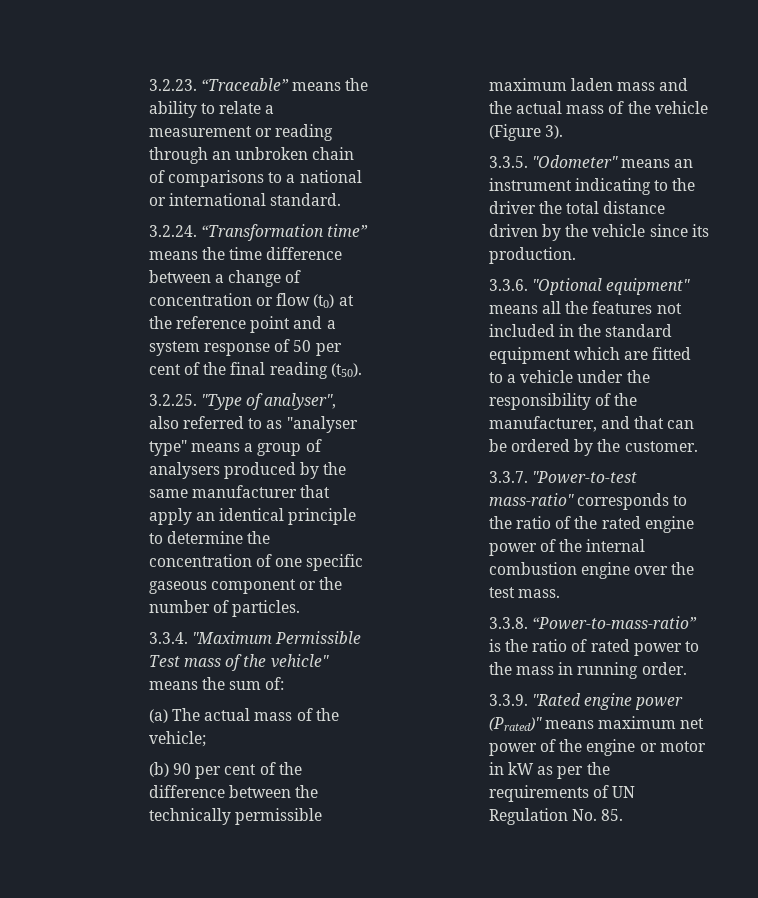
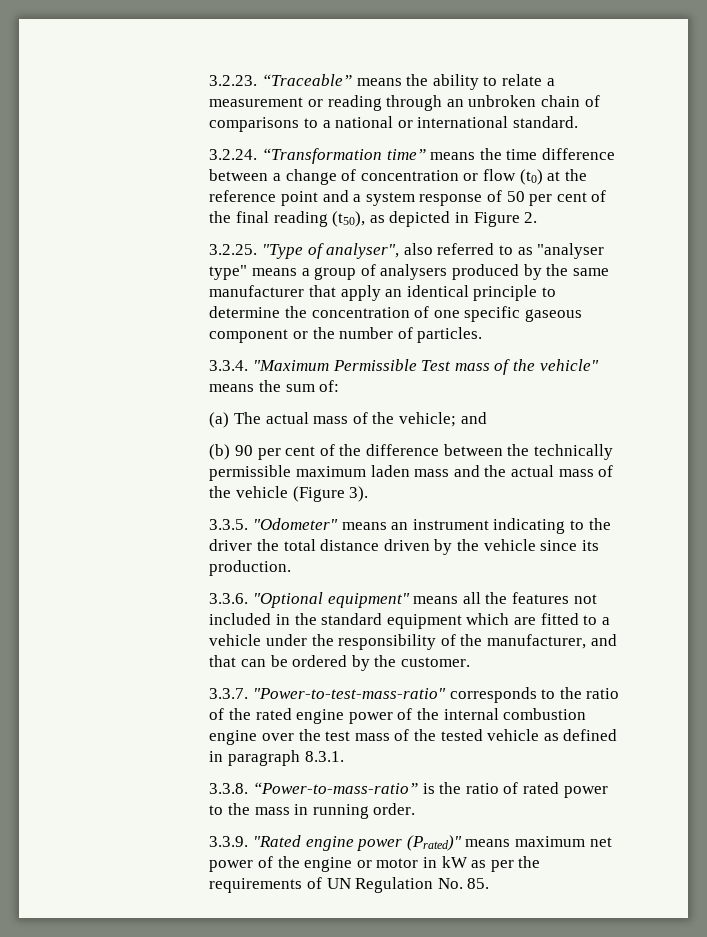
[330,363,362,377] (t50). -> [332,211,538,227] (t50), as depicted in Figure 2.
(206, 739) none -> [460,412,487,424] and
[532,471,638,484] [488,493,574,506] "Power-to-test mass-ratio" -> [253,688,447,699] "Power-to-test-mass-ratio"
[518,589,561,598] mass. -> [354,729,618,741] [209,750,344,766] mass of the tested vehicle as defined in paragraph 8.3.1.

